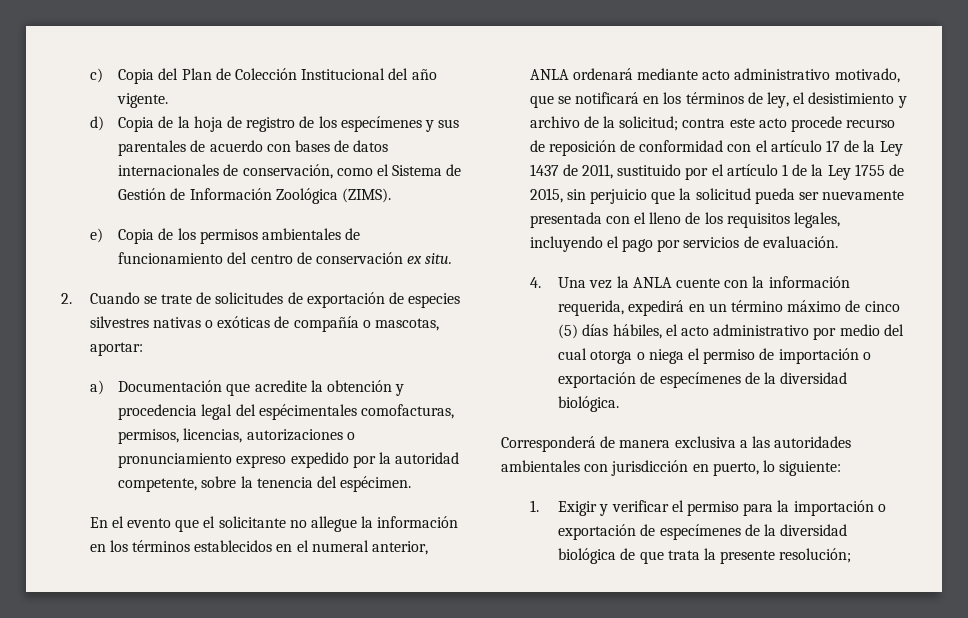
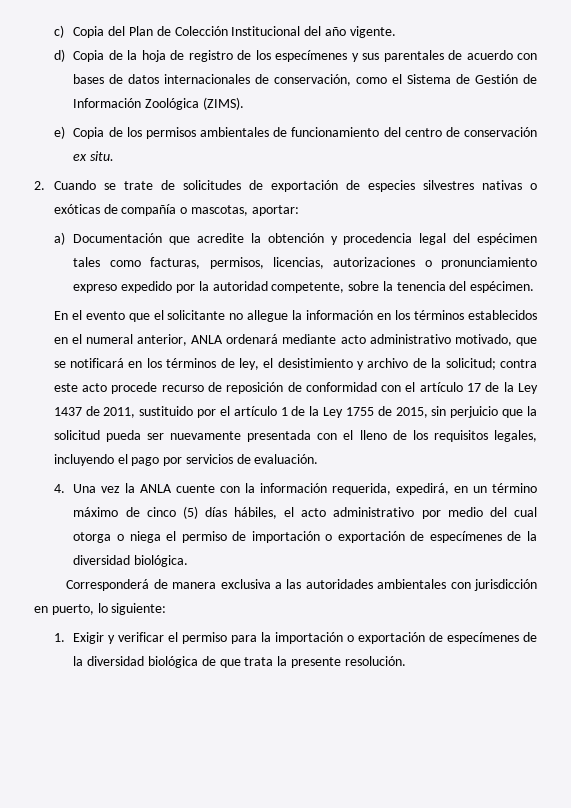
[258,404,455,420] espécimentales comofacturas, -> [476,233,537,245] [73,257,201,269] espécimen tales como facturas,
[628,300,685,316] expedirá -> [396,483,450,495] expedirá,
[779,548,852,563] resolución; -> [344,656,406,666] resolución.

